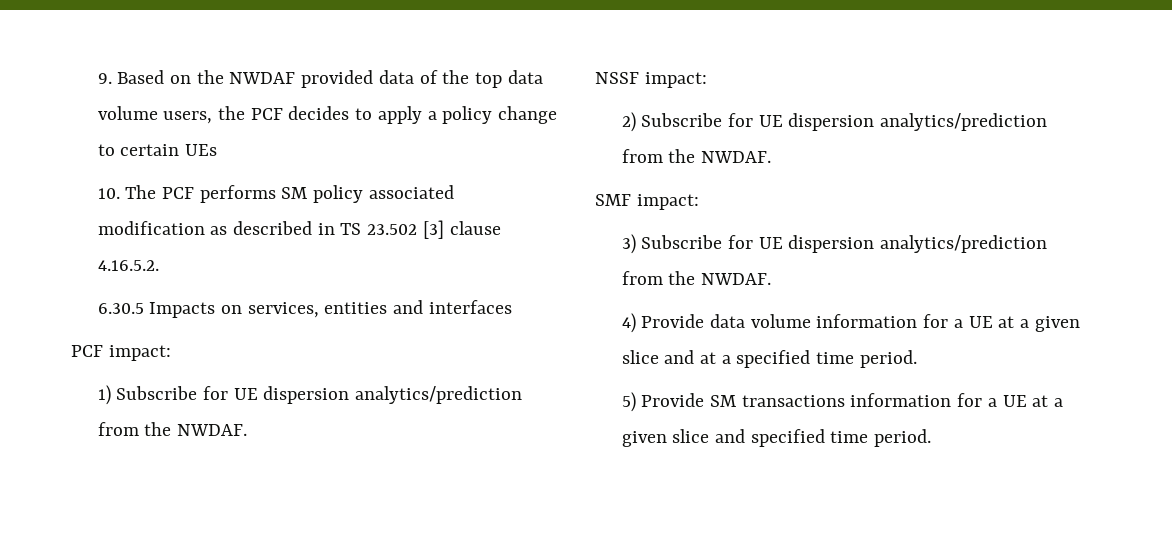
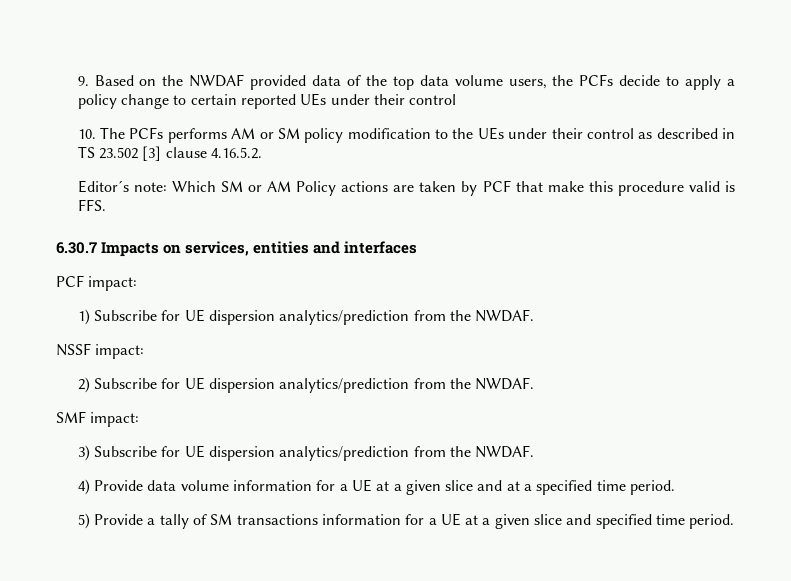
[250,106,350,120] PCF decides -> [579,74,661,86] PCFs decide
[185,144,218,156] UEs -> [240,93,457,109] reported UEs under their control
[162,185,454,203] [97,221,205,235] PCF performs SM policy associated modification -> [129,127,634,143] PCFs performs AM or SM policy modification to the UEs under their control
[97,303,144,314] 6.30.5 -> [77,180,735,196] [77,199,106,211] [56,242,97,254] Editor´s note: Which SM or AM Policy actions are taken by PCF that make this procedure valid is FFS. // 6.30.7
(705, 400) none -> [147,514,207,529] a tally of

